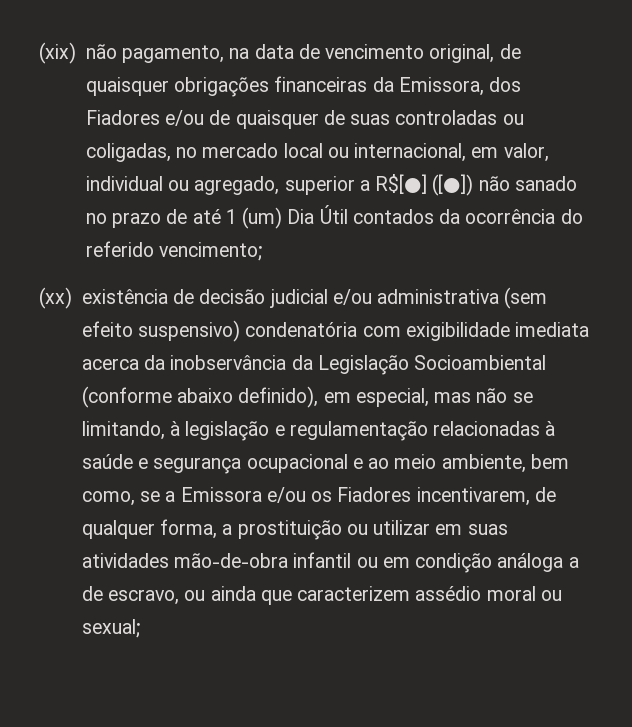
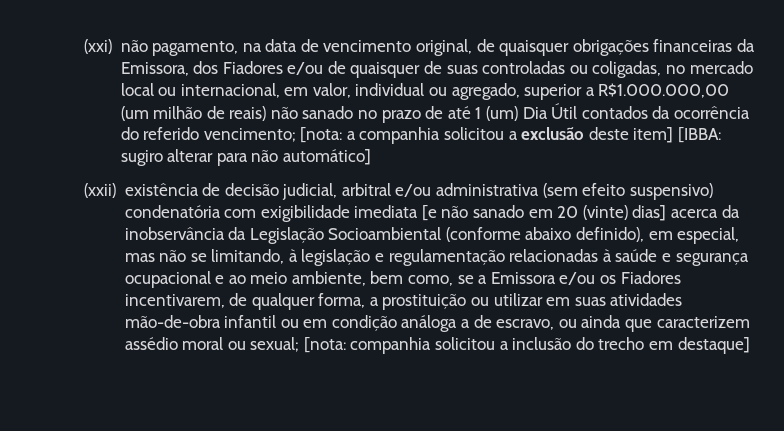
[39,42,76,64] (xix) -> [84,39,112,54] (xxi)
[375,174,474,196] R$[●] ([●]) -> [598,83,730,98] [120,106,267,121] R$1.000.000,00 (um milhão de reais)
[39,287,72,309] // (xx) -> [300,127,721,144] [120,149,371,166] [84,183,116,198] [nota: a companhia solicitou a exclusão deste item] [IBBA: sugiro alterar para não automático] // (xxii)
[269,289,328,308] judicial -> [282,183,391,200] judicial, arbitral
(590, 329) none -> [421,205,667,221] [e não sanado em 20 (vinte) dias]
(140, 628) none -> [303,337,750,354] [nota: companhia solicitou a inclusão do trecho em destaque]

